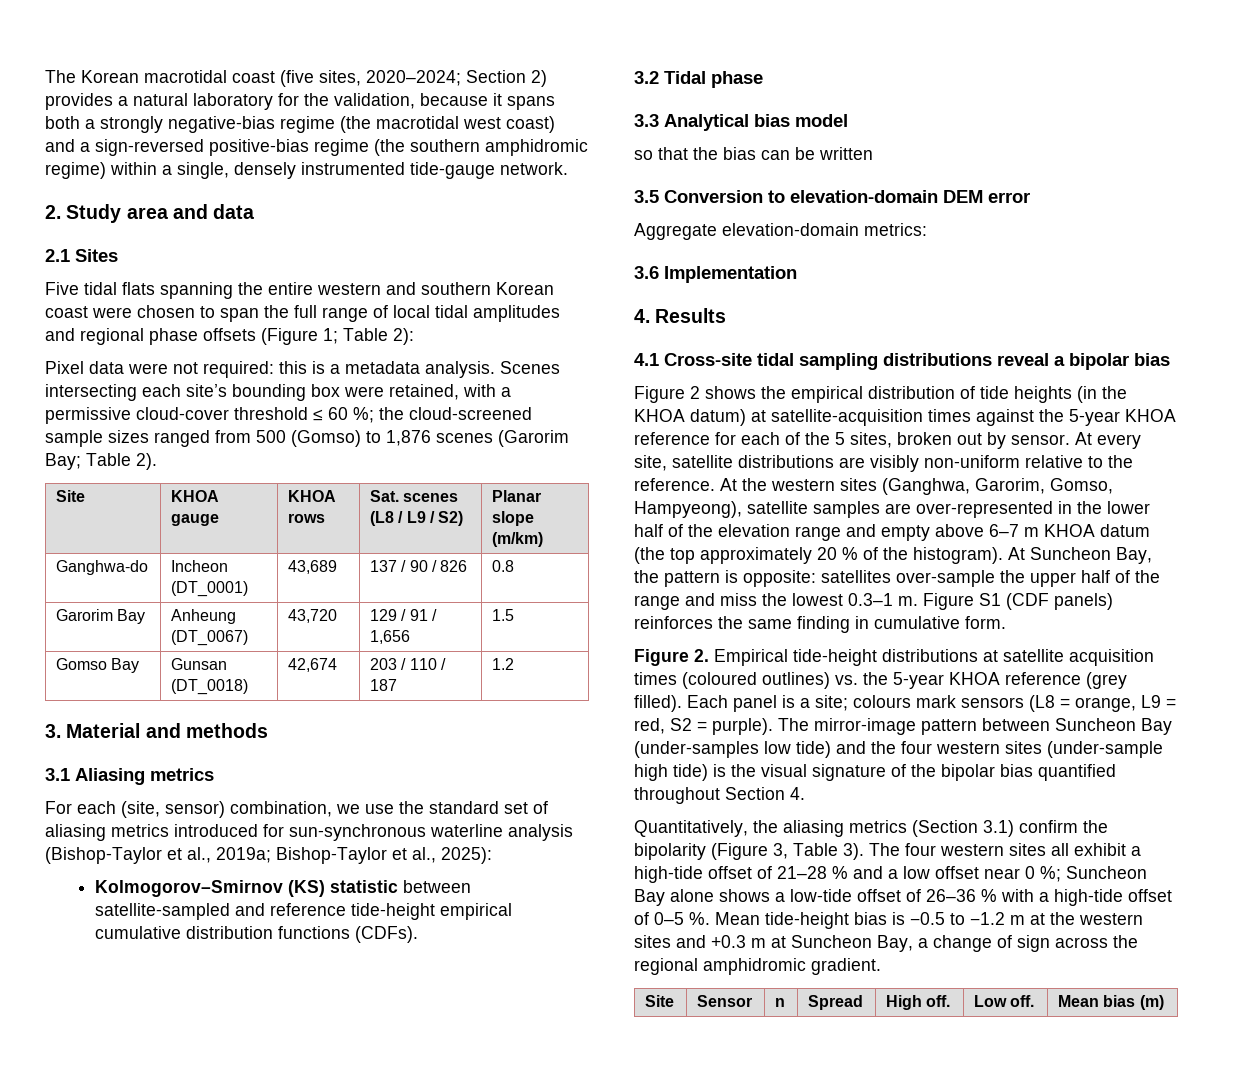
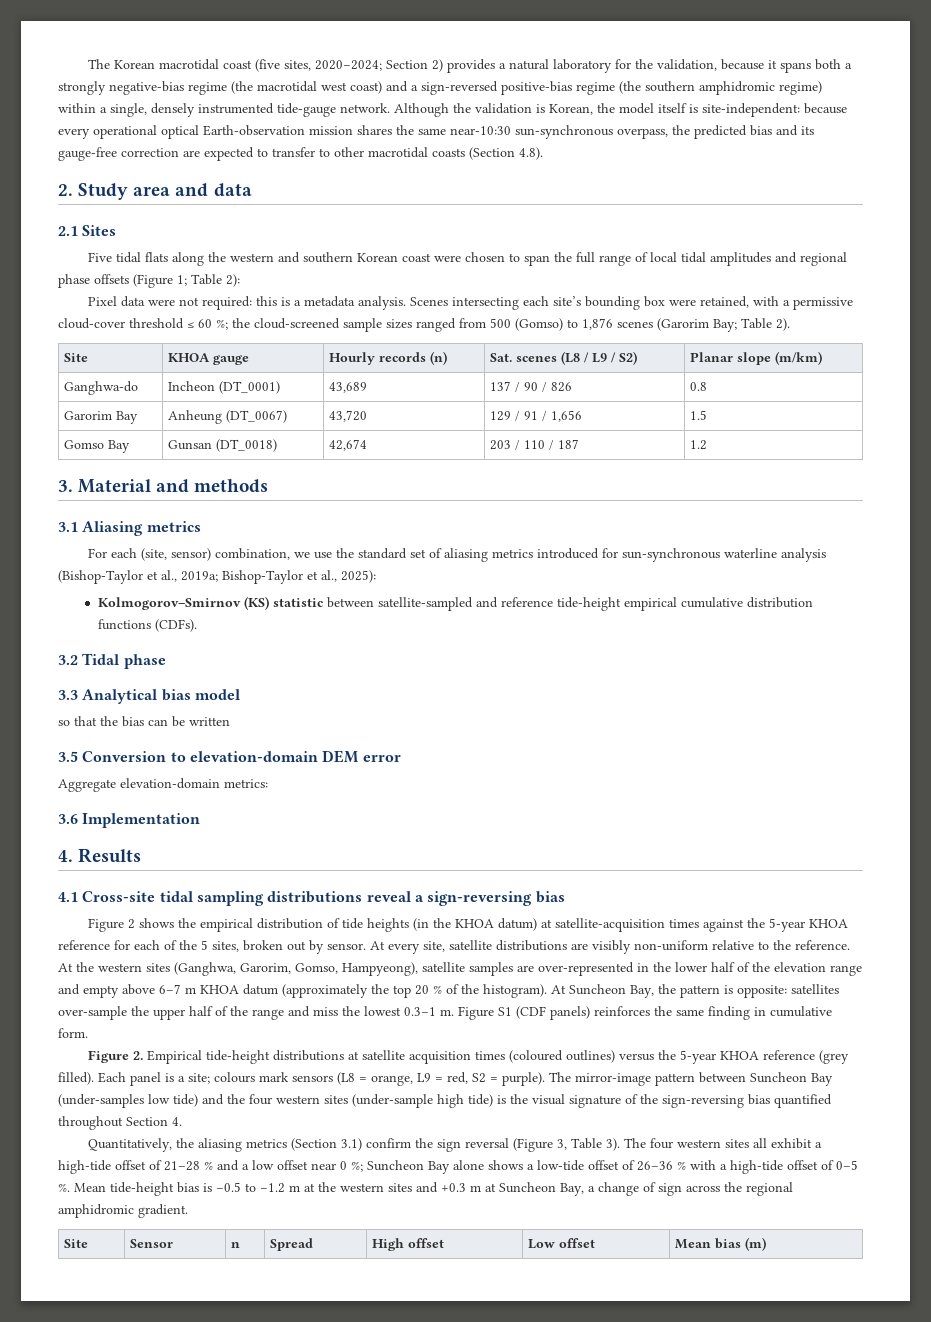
(568, 168) none -> [394,103,847,117] [58,125,814,139] [58,147,543,161] Although the validation is Korean, the model itself is site-independent: because every operational optical Earth-observation mission shares the same near-10:30 sun-synchronous overpass, the predicted bias and its gauge-free correction are expected to transfer to other macrotidal coasts (Section 4.8).
[160,282,313,299] spanning the entire -> [172,252,227,266] along the
[288,490,337,502] [288,513,326,523] KHOA rows -> [328,351,447,365] Hourly records (n)
[1069,353,1129,370] bipolar -> [427,891,533,906] sign-reversing
[634,547,812,564] (the top approximately -> [282,984,411,998] (approximately the top
[835,675,858,685] vs. -> [619,1053,655,1061] versus
[941,764,995,781] bipolar -> [662,1095,744,1108] sign-reversing
[634,843,706,860] bipolarity -> [437,1138,510,1152] sign reversal
[926,995,951,1007] off. -> [407,1238,444,1248] offset
[1010,995,1035,1007] off. -> [558,1238,595,1248] offset

